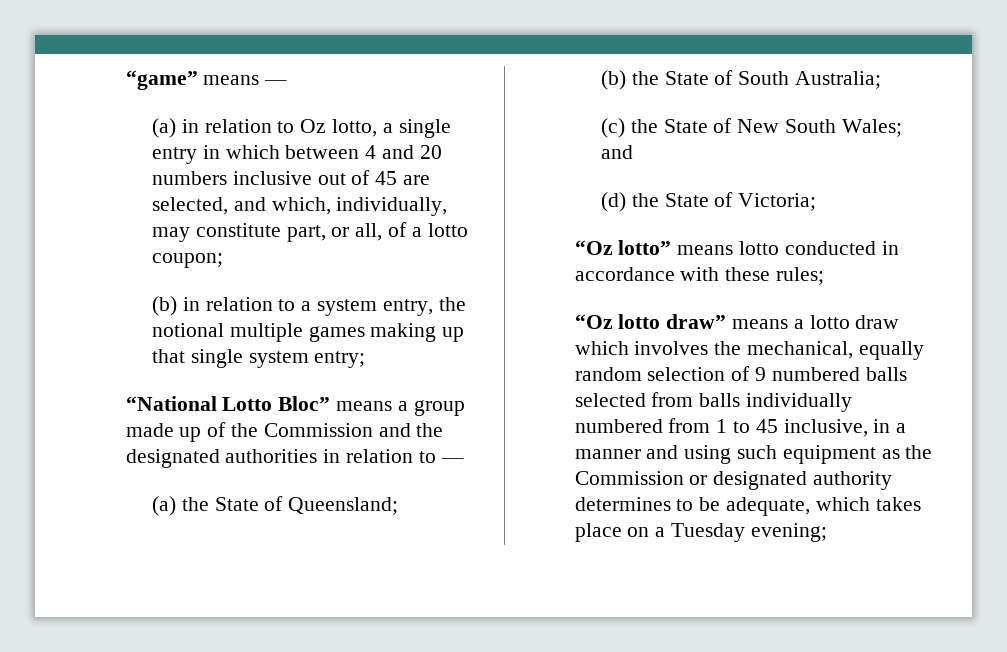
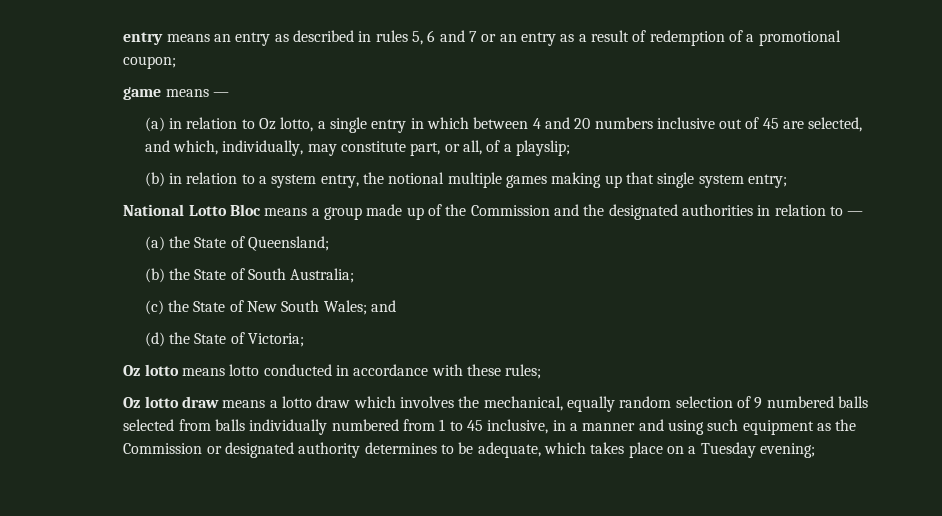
[125,70,198,90] “game” -> [123,30,841,46] [123,56,177,69] [123,87,162,100] entry means an entry as described in rules 5, 6 and 7 or an entry as a result of redemption of a promotional coupon; // game
[427,223,468,237] [151,253,223,268] lotto coupon; -> [515,140,570,156] playslip;
[125,396,331,411] “National Lotto Bloc” -> [123,204,262,216] National Lotto Bloc
[574,240,672,255] “Oz lotto” -> [123,364,179,376] Oz lotto
[574,314,727,329] “Oz lotto draw” -> [123,396,220,408] Oz lotto draw

